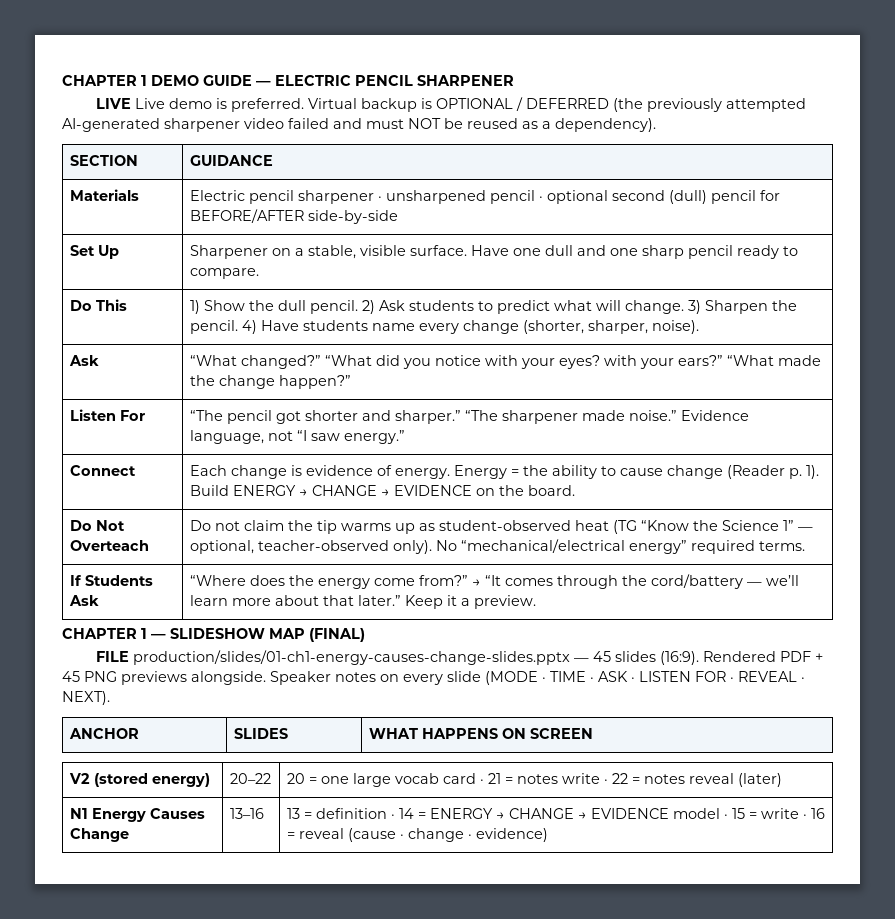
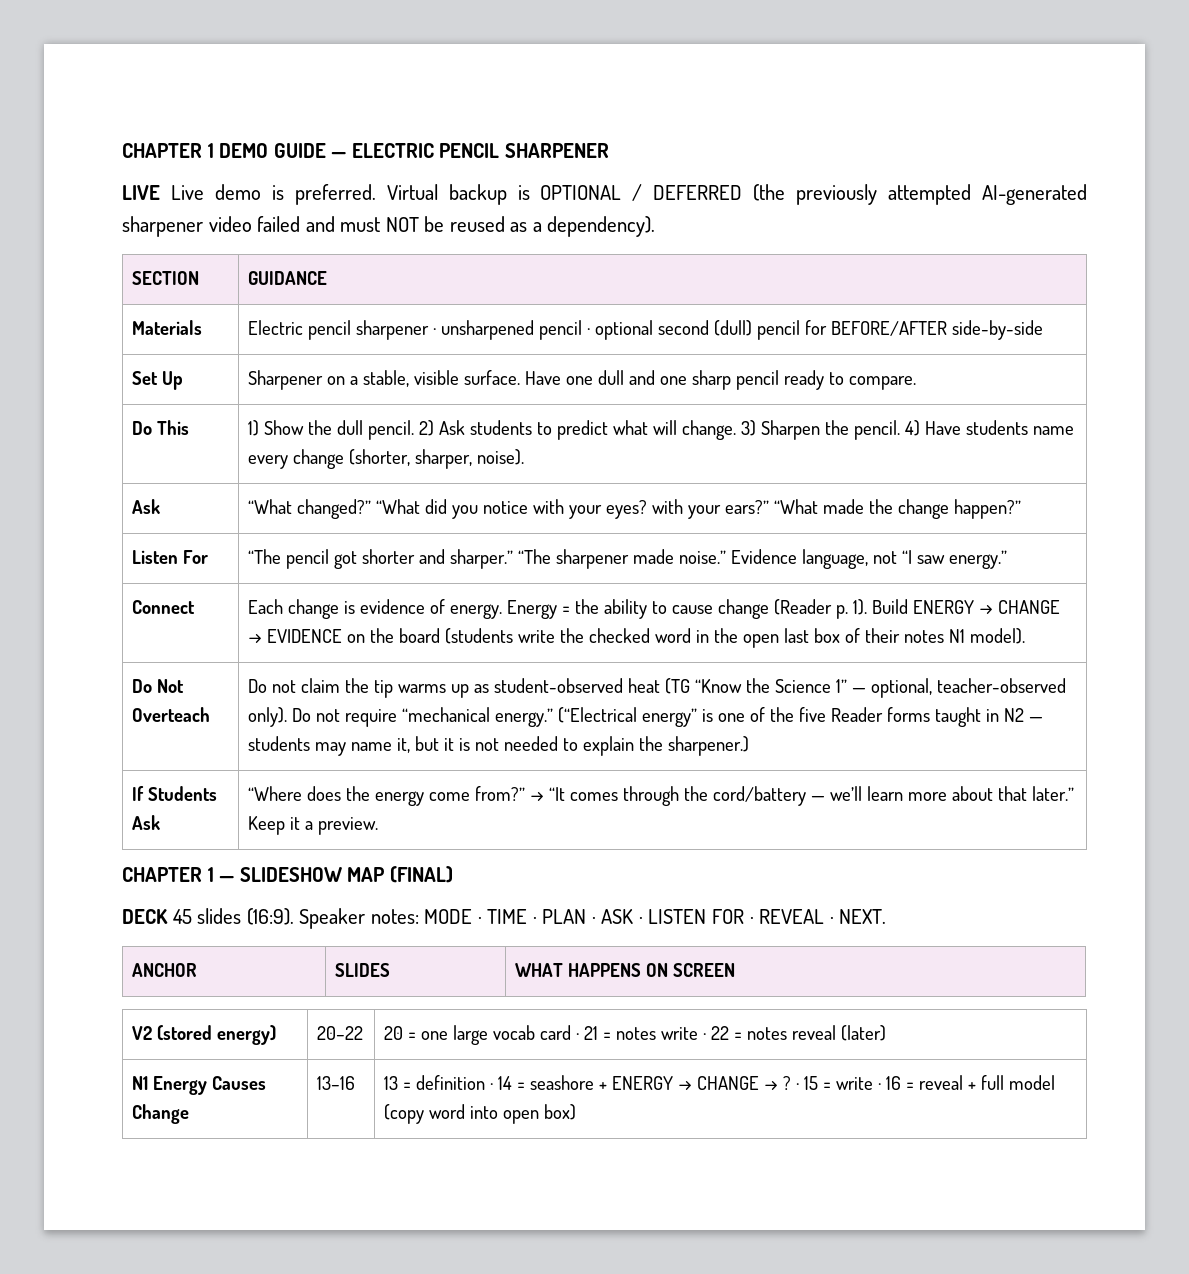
[527,485,575,496] board. -> [399,628,1026,648] board (students write the checked word in the open last box of their notes N1 model).
[435,539,805,554] No “mechanical/electrical energy” required terms. -> [292,707,1044,727] [248,736,750,756] Do not require “mechanical energy.” (“Electrical energy” is one of the five Reader forms taught in N2 — students may name it, but it is not needed to explain the sharpener.)
[96,650,824,665] [62,671,538,685] FILE production/slides/01-ch1-energy-causes-change-slides.pptx — 45 slides (16:9). Rendered PDF + 45 PNG previews alongside. Speaker notes on every slide (MODE -> [122,908,473,929] DECK 45 slides (16:9). Speaker notes: MODE
(594, 679) none -> [542,909,596,924] PLAN ·
[62,691,110,705] NEXT). -> [839,909,887,924] NEXT.
[429,808,720,819] ENERGY → CHANGE → EVIDENCE model -> [530,1075,792,1090] seashore + ENERGY → CHANGE → ?
[347,828,548,842] (cause · change · evidence) -> [968,1075,1056,1090] [384,1104,577,1124] + full model (copy word into open box)

